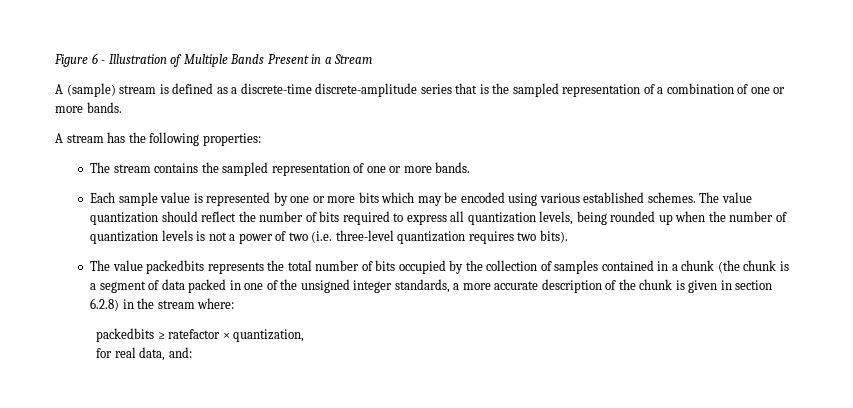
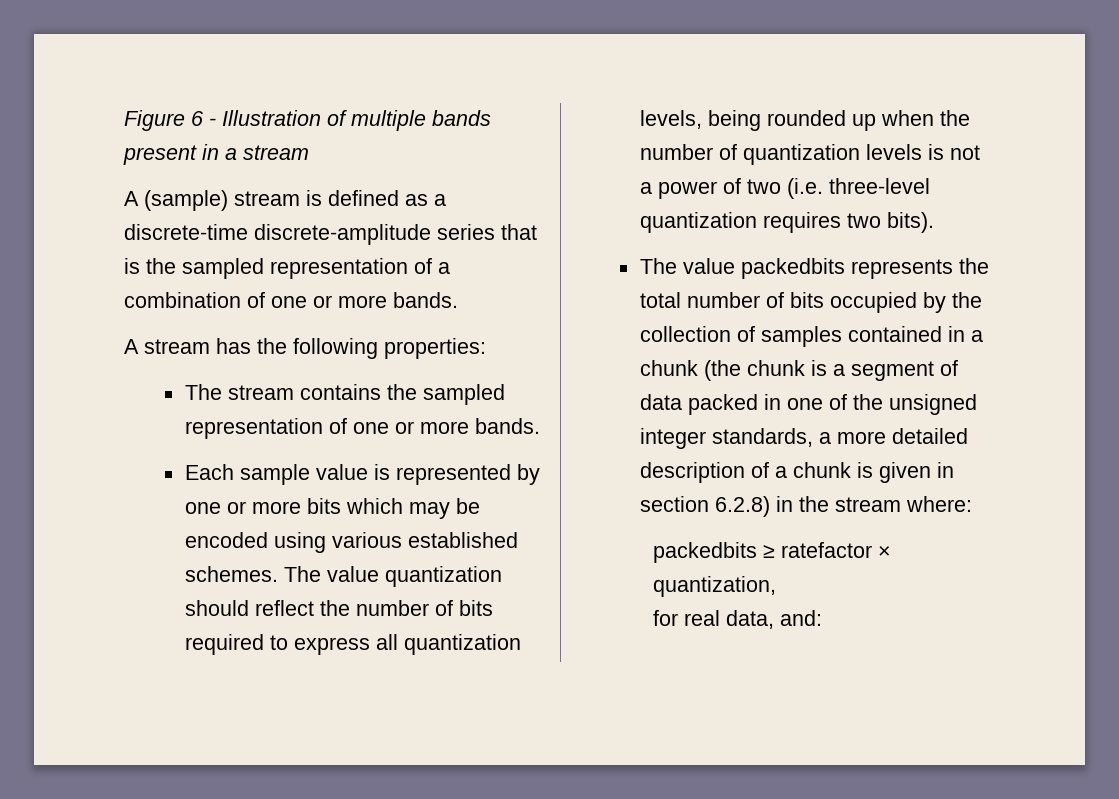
[183,54,373,67] Multiple Bands Present in a Stream -> [351,110,491,131] [123,144,309,165] multiple bands present in a stream
[494,281,539,290] accurate -> [891,428,968,444] detailed
[618,279,636,290] the -> [774,466,787,478] a

